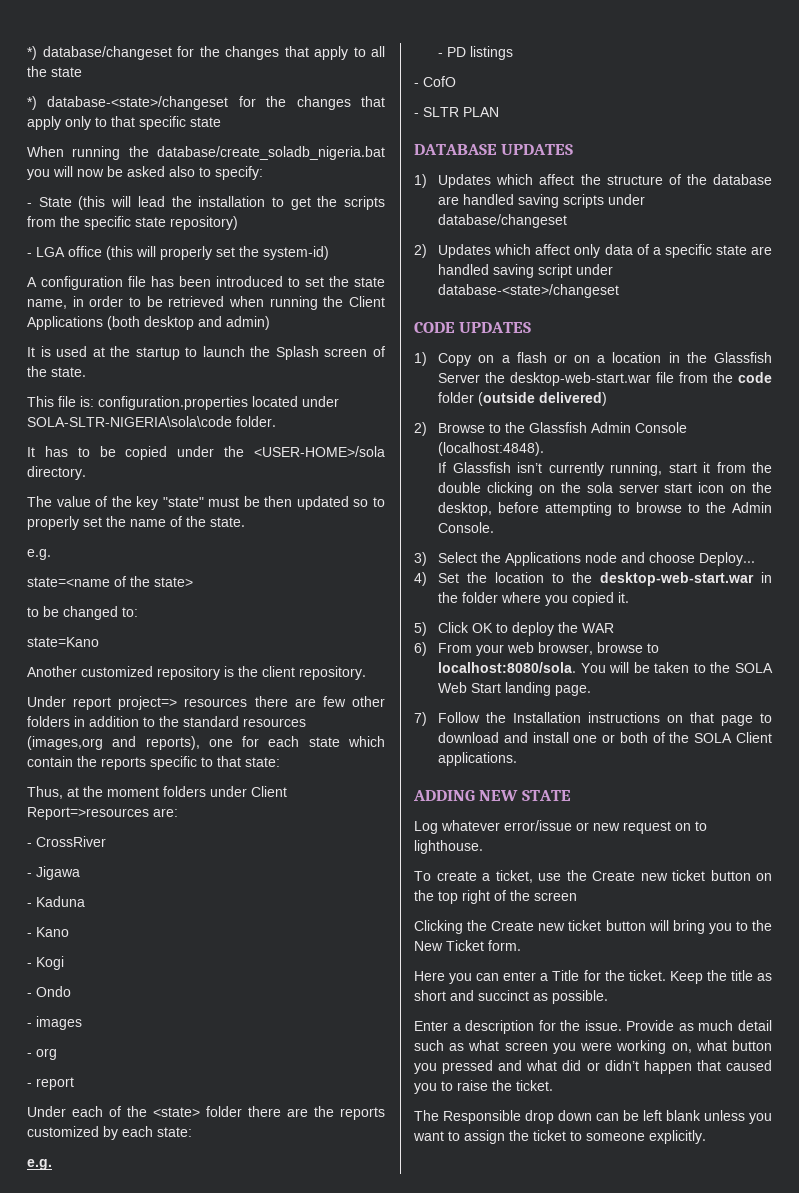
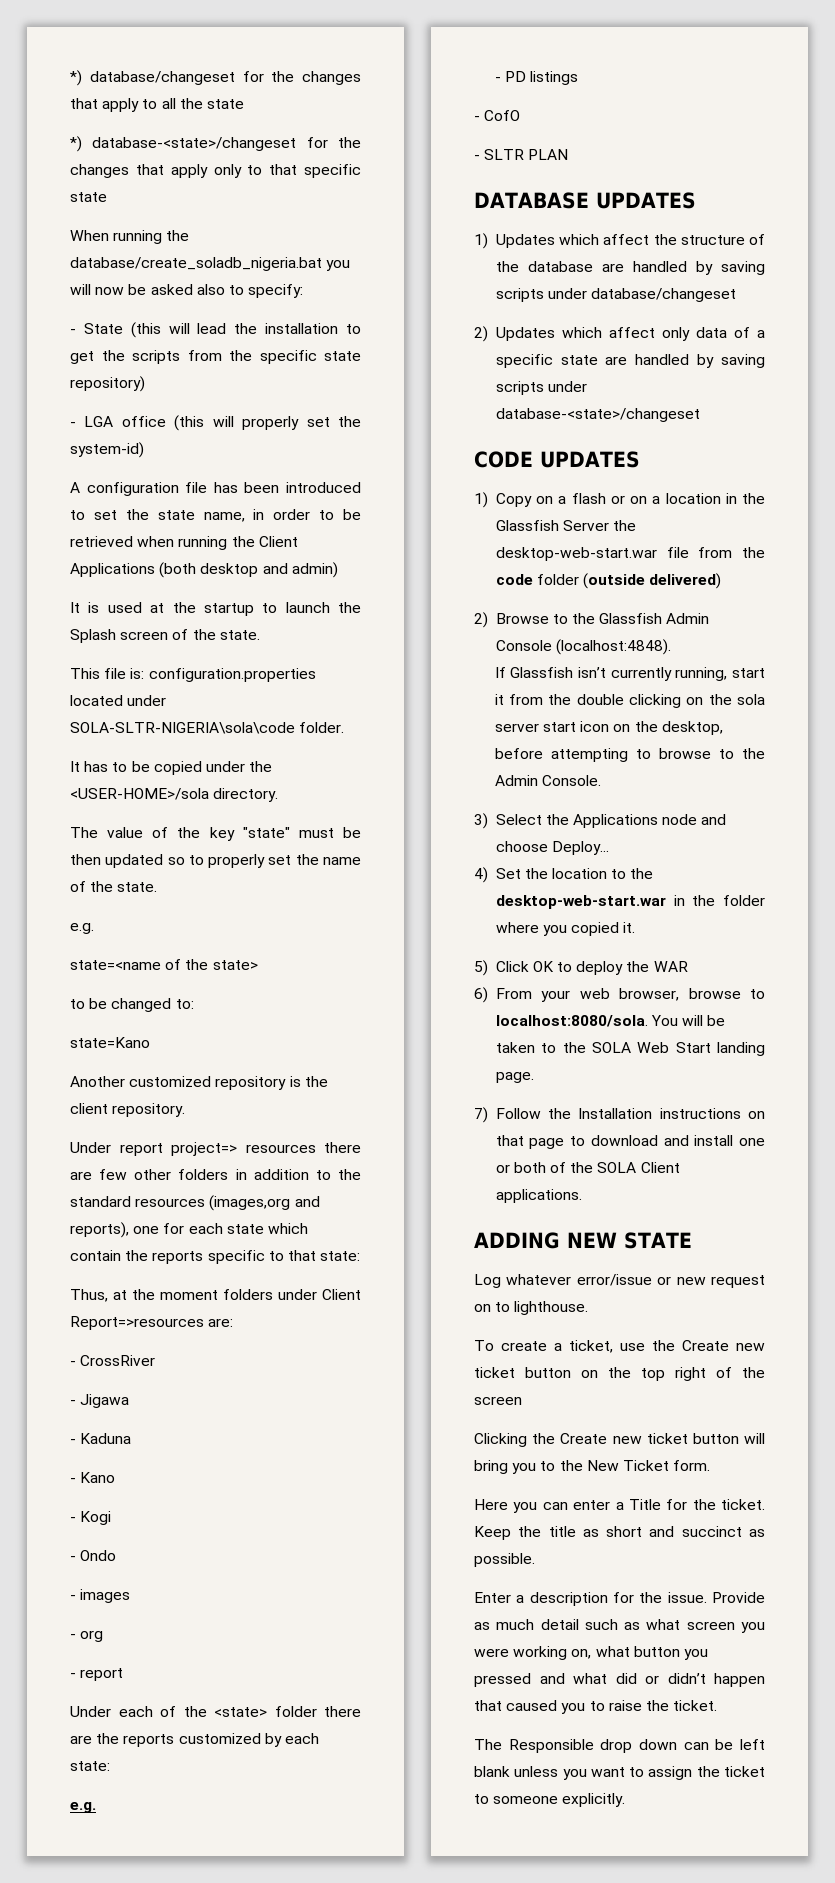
(515, 199) none -> [695,261,713,275] by
[493,264,573,278] saving script -> [697,354,765,368] [495,381,544,395] by saving scripts

